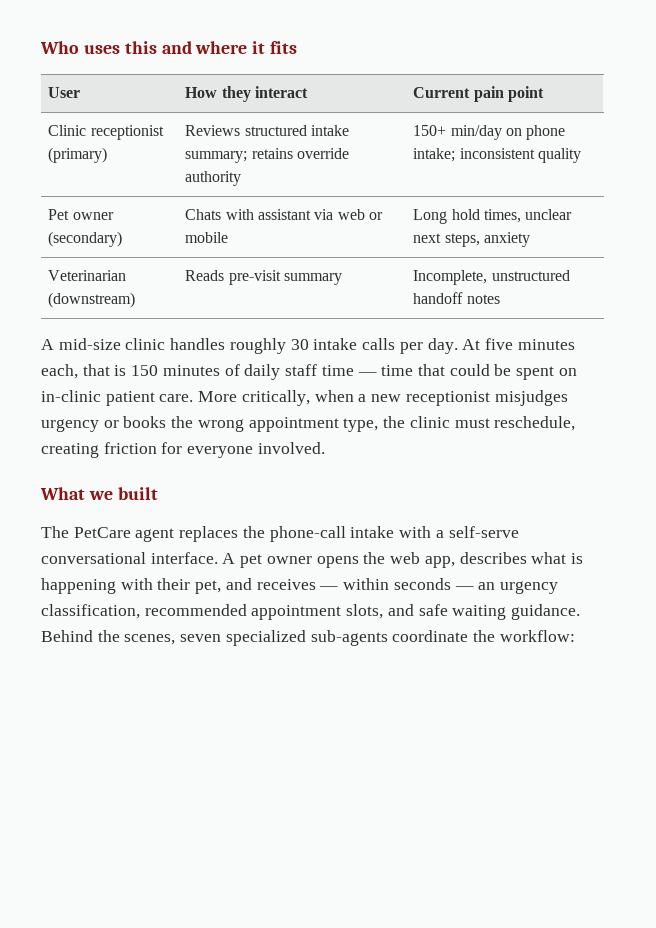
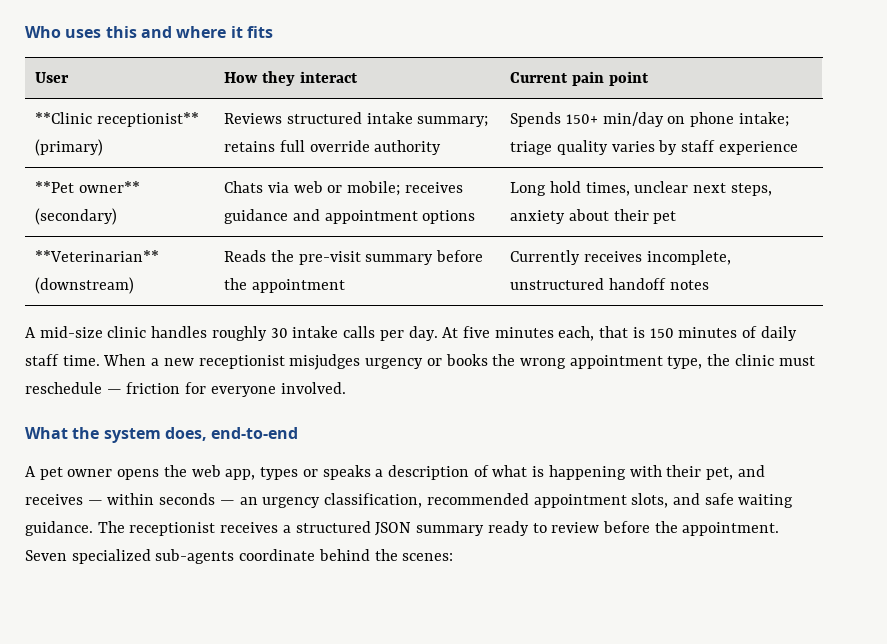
[48,125,164,140] Clinic receptionist -> [35,112,199,127] **Clinic receptionist**
(293, 153) none -> [279,140,305,152] full
(242, 178) none -> [510,112,562,127] Spends
[459,148,535,159] inconsistent -> [510,141,553,155] triage
[48,209,114,220] // Pet owner -> [611,140,798,155] [35,181,140,193] varies by staff experience // **Pet owner**
[225,209,311,220] with assistant -> (264, 187) none
[185,232,229,243] mobile -> [347,181,463,196] [224,209,476,224] mobile; receives guidance and appointment options
[48,270,127,281] // Veterinarian -> [568,209,677,224] [35,250,160,262] about their pet // **Veterinarian**
(225, 275) none -> [270,250,294,262] the
[413,270,488,285] | Incomplete, -> [436,250,484,262] [224,278,345,293] [510,250,731,265] before the appointment | Currently receives incomplete,
[321,364,577,380] [41,390,354,406] time — time that could be spent on in-clinic patient care. More critically, when -> [62,354,147,366] time. When
[494,416,576,431] [41,443,99,458] reschedule, creating -> [25,382,122,394] reschedule —
[88,487,158,500] [41,526,519,542] [41,552,218,564] we built // The PetCare agent replaces the phone-call intake with a self-serve conversational interface. -> [72,427,299,443] the system does, end-to-end //
[459,552,527,564] describes -> [260,465,489,480] types or speaks a description of
[41,630,575,646] Behind the scenes, seven specialized sub-agents coordinate the workflow: -> [97,521,780,536] [25,549,454,564] The receptionist receives a structured JSON summary ready to review before the appointment. Seven specialized sub-agents coordinate behind the scenes:

